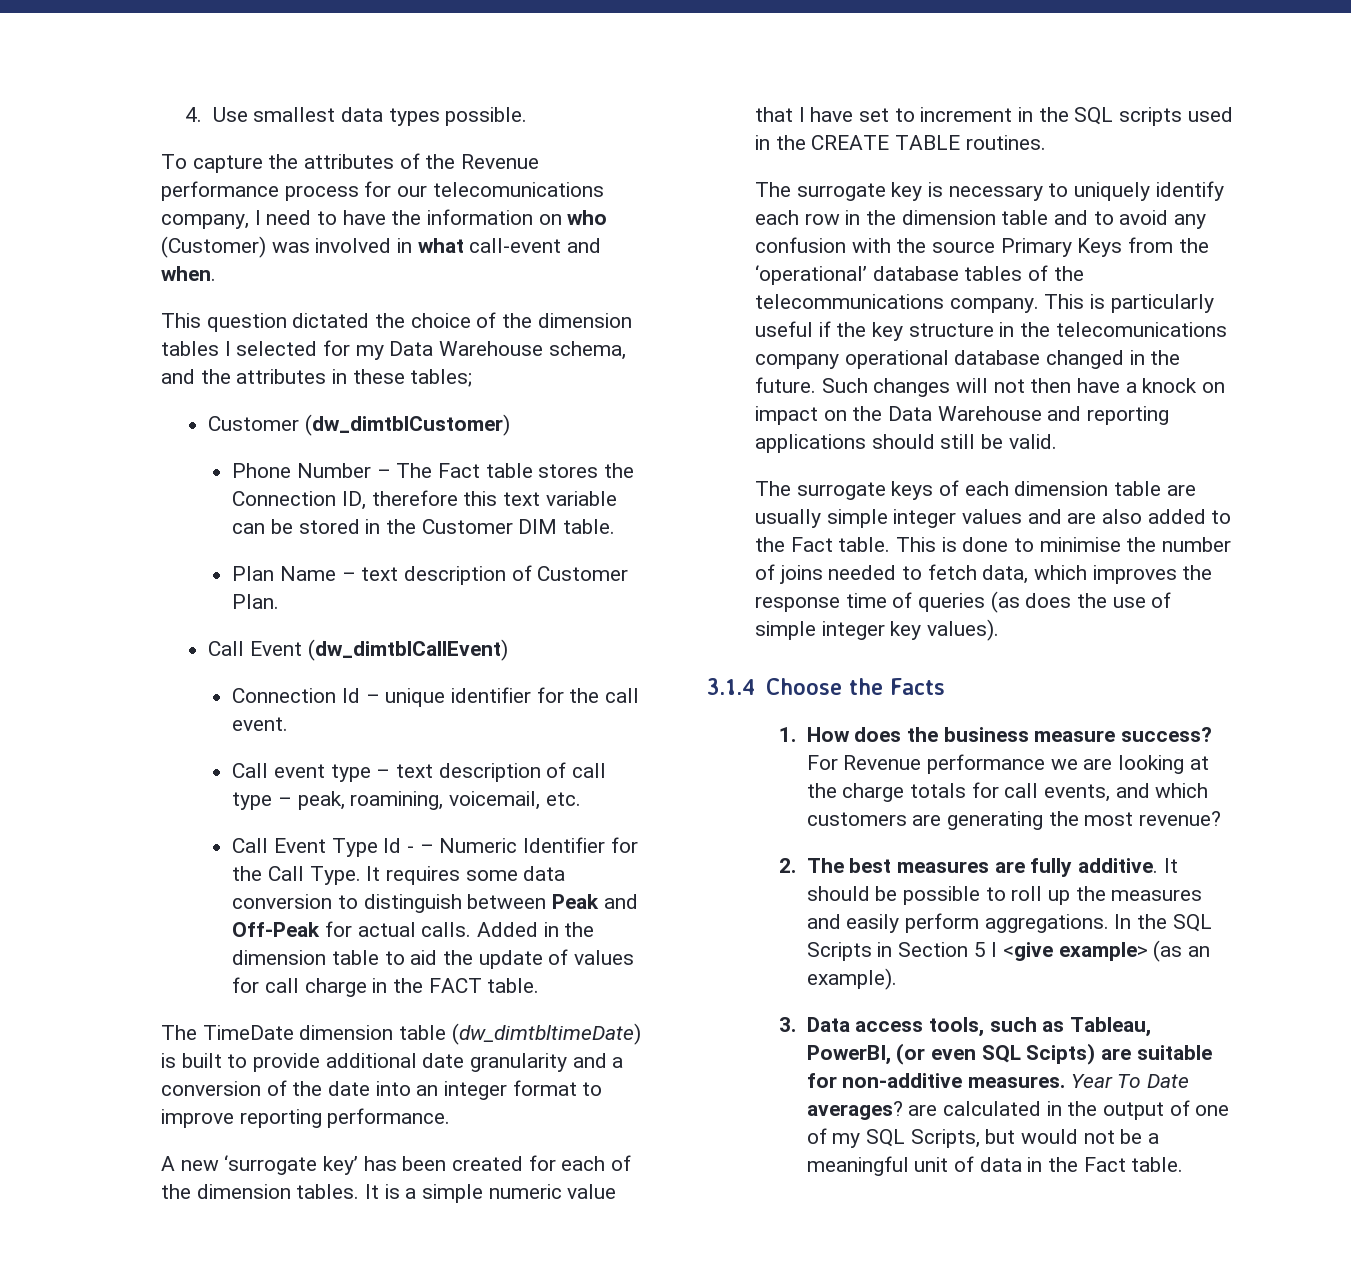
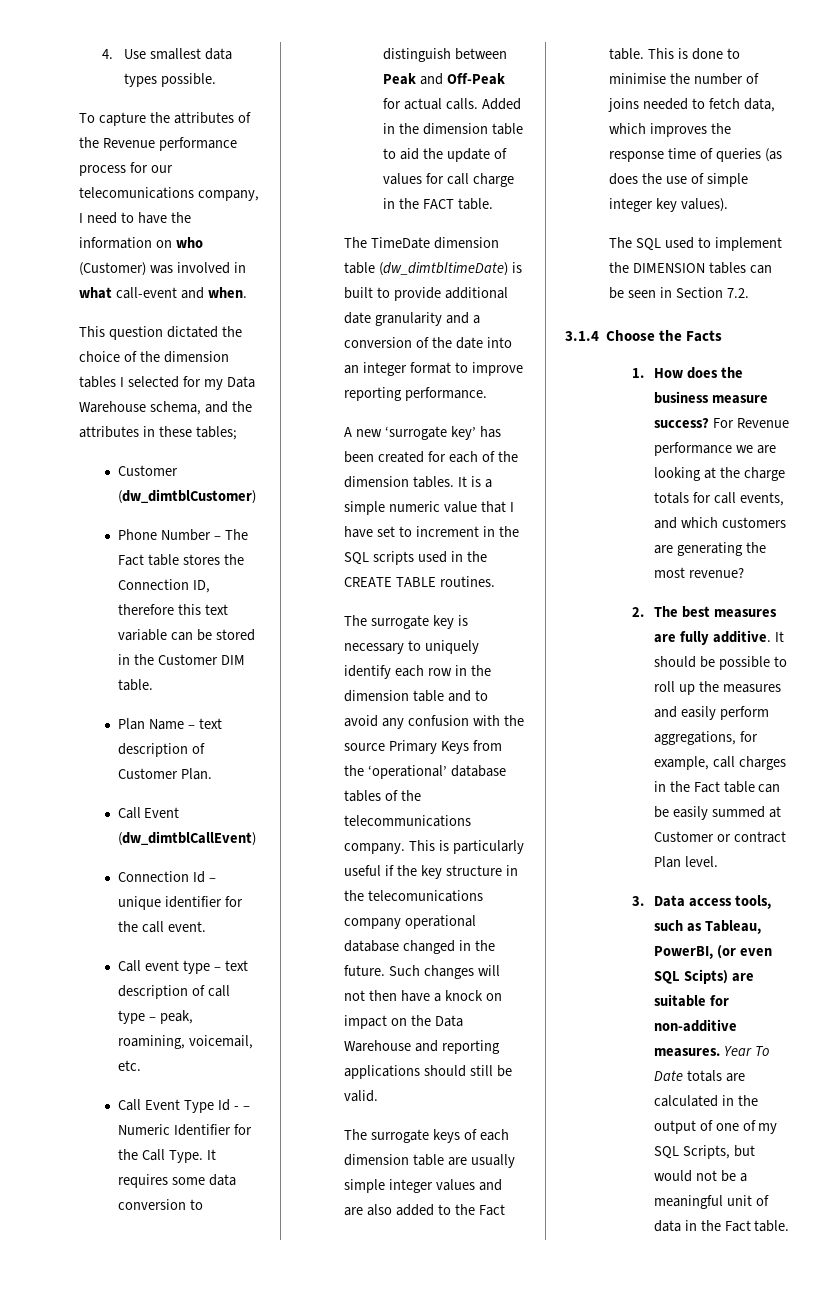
(1000, 630) none -> [609,237,783,251] [609,262,773,274] [609,287,750,299] // The SQL used to implement the DIMENSION tables can be seen in Section 7.2.
[984,914,1212,933] [806,940,1210,962] [806,968,897,990] aggregations. In the SQL Scripts in Section 5 I <give example> (as an example). -> [653,731,758,745] [653,756,786,770] [653,781,781,793] [653,806,781,820] [653,831,786,843] [653,856,718,868] aggregations, for example, call charges in the Fact table can be easily summed at Customer or contract Plan level.
[806,1101,903,1120] averages? -> [686,1070,722,1082] totals

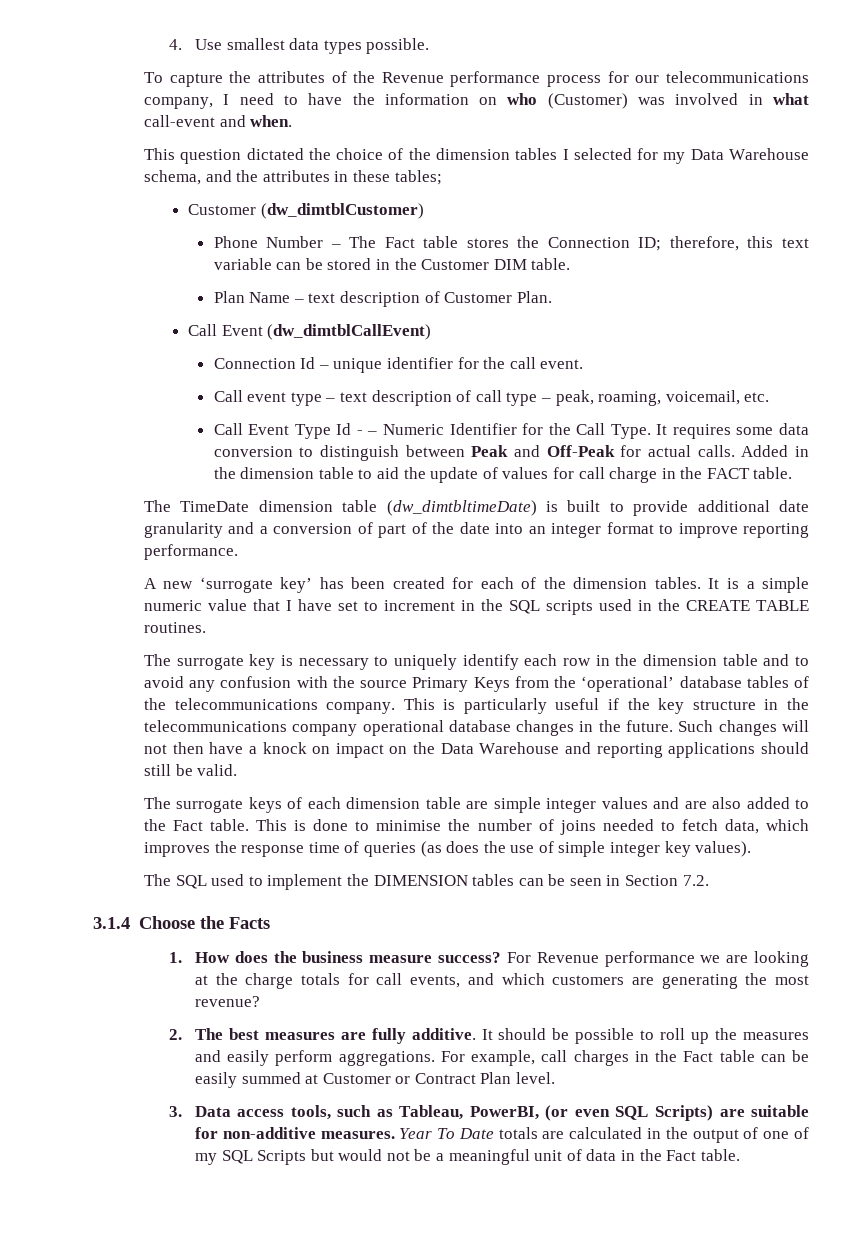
[79,187,195,199] telecomunications -> [666,71,809,83] telecommunications
[193,580,211,593] [118,604,175,615] ID, therefore -> [638,236,739,251] ID; therefore,
[118,1035,186,1049] roamining, -> [598,391,662,406] roaming,
(430, 342) none -> [378,522,427,538] part of
[368,890,484,902] telecomunications -> [143,720,287,732] telecommunications
[403,940,456,954] changed -> [516,720,575,736] changes
[471,1154,516,1168] usually -> (489, 805) none
[653,731,758,745] aggregations, for -> [338,1051,465,1066] aggregations. For
[733,831,786,843] contract -> [414,1073,476,1084] Contract
[683,969,728,984] Scipts) -> [654,1105,713,1121] Scripts)
[682,1145,730,1159] Scripts, -> [257,1150,307,1165] Scripts

